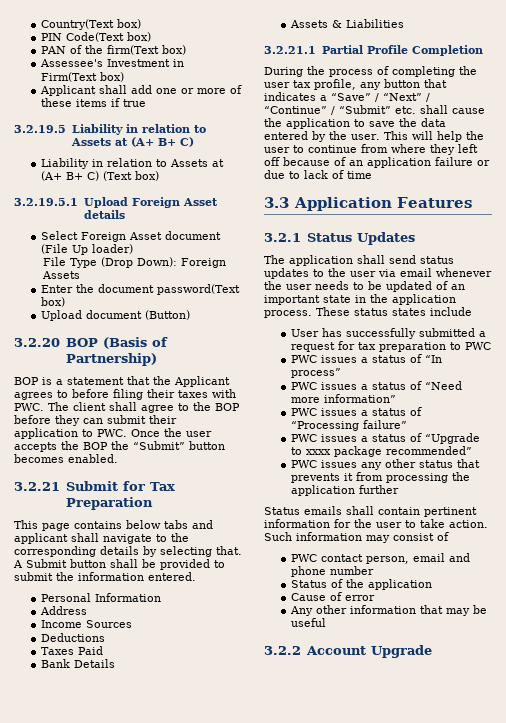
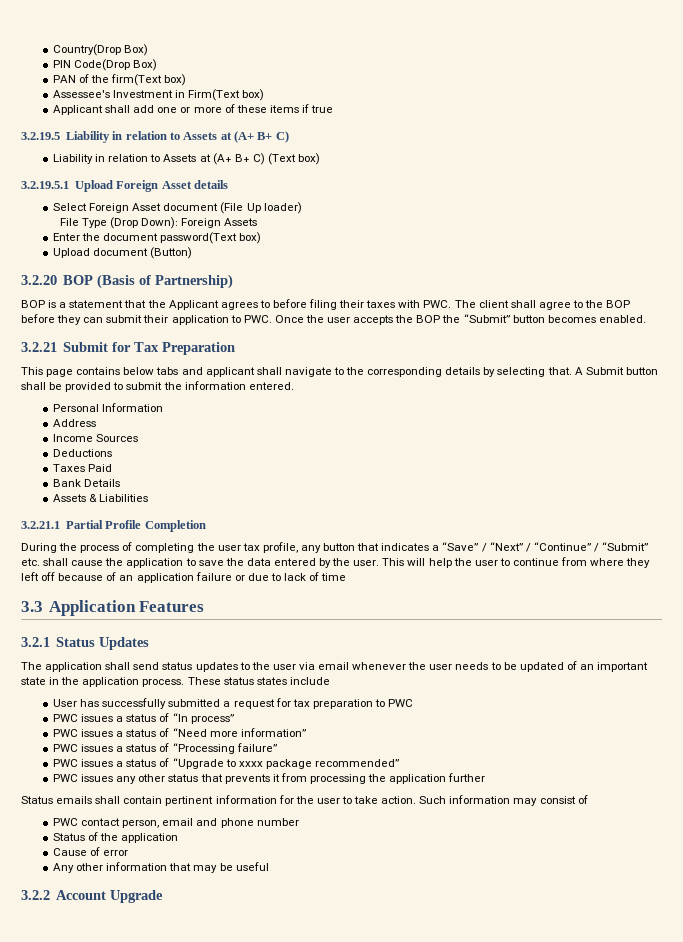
[40,19,141,30] Country(Text box) -> [53,44,149,56] Country(Drop Box)
[65,32,151,42] Code(Text box) -> [74,59,158,71] Code(Drop Box)

